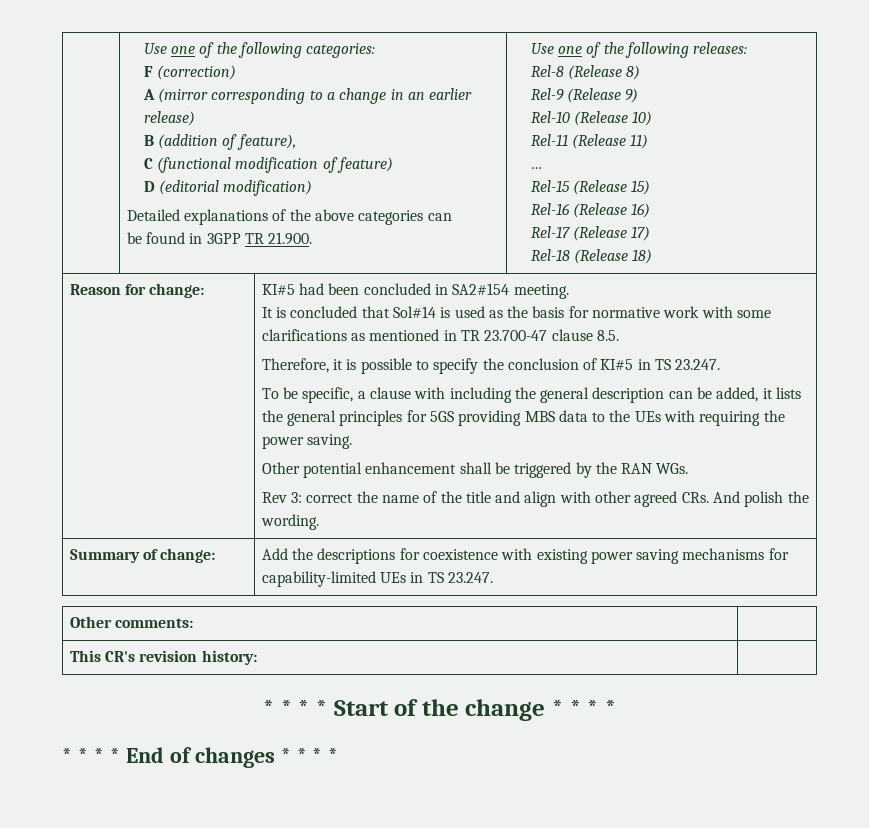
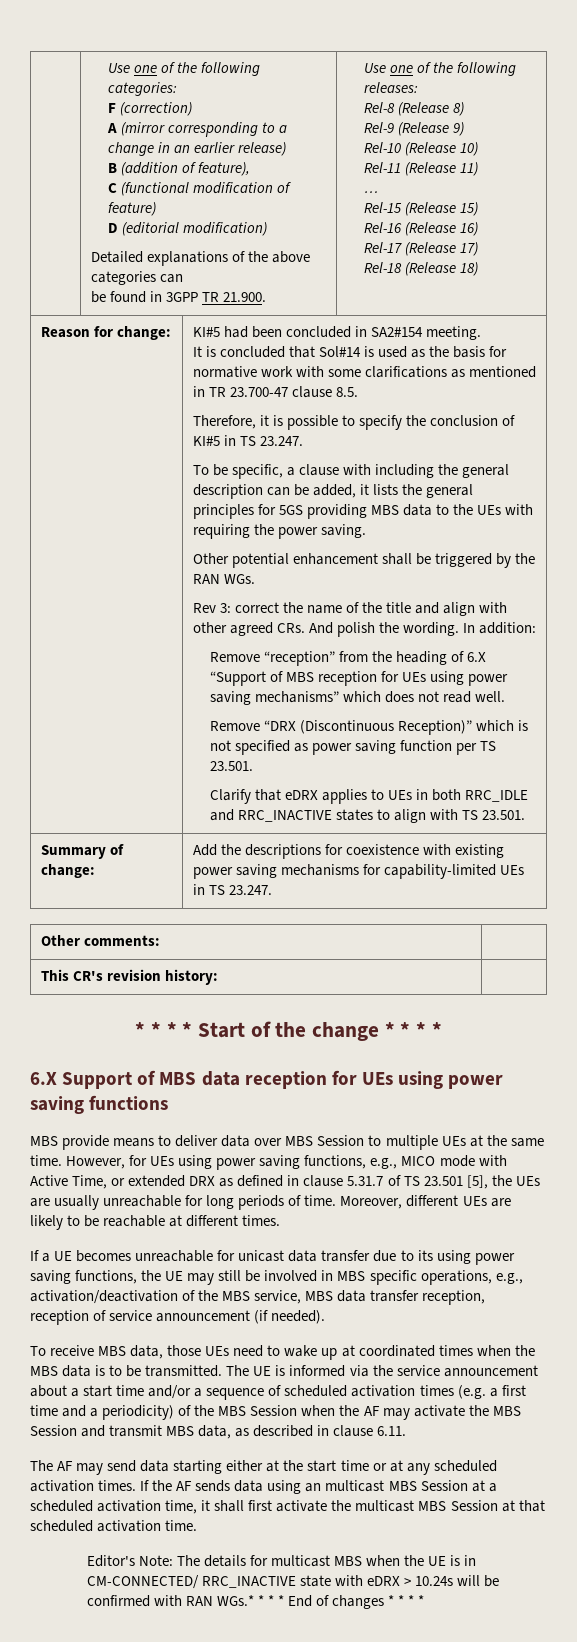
(319, 522) none -> [462,622,537,634] [209,651,486,666] [209,671,508,686] [209,691,505,705] [209,720,528,735] [209,740,496,755] [209,761,253,771] [209,789,529,804] [209,809,525,823] In addition: // Remove “reception” from the heading of 6.X “Support of MBS reception for UEs using power saving mechanisms” which does not read well. // Remove “DRX (Discontinuous Reception)” which is not specified as power saving function per TS 23.501. // Clarify that eDRX applies to UEs in both RRC_IDLE and RRC_INACTIVE states to align with TS 23.501.
[62,748,72,763] * -> [30,1070,504,1089] [30,1095,169,1114] [30,1135,544,1150] [30,1155,507,1170] [30,1175,540,1189] [30,1195,511,1210] [30,1215,281,1230] [30,1250,515,1265] [30,1270,523,1285] [30,1290,486,1305] [30,1310,326,1325] [30,1345,535,1360] [30,1365,538,1377] [30,1385,526,1400] [30,1405,521,1420] [30,1425,407,1439] [30,1460,497,1475] [30,1480,497,1494] [30,1500,545,1514] [30,1520,198,1532] [86,1555,477,1567] [86,1575,500,1589] [86,1595,254,1607] 6.X Support of MBS data reception for UEs using power saving functions // MBS provide means to deliver data over MBS Session to multiple UEs at the same time. However, for UEs using power saving functions, e.g., MICO mode with Active Time, or extended DRX as defined in clause 5.31.7 of TS 23.501 [5], the UEs are usually unreachable for long periods of time. Moreover, different UEs are likely to be reachable at different times. // If a UE becomes unreachable for unicast data transfer due to its using power saving functions, the UE may still be involved in MBS specific operations, e.g., activation/deactivation of the MBS service, MBS data transfer reception, reception of service announcement (if needed). // To receive MBS data, those UEs need to wake up at coordinated times when the MBS data is to be transmitted. The UE is informed via the service announcement about a start time and/or a sequence of scheduled activation times (e.g. a first time and a periodicity) of the MBS Session when the AF may activate the MBS Session and transmit MBS data, as described in clause 6.11. // The AF may send data starting either at the start time or at any scheduled activation times. If the AF sends data using an multicast MBS Session at a scheduled activation time, it shall first activate the multicast MBS Session at that scheduled activation time. // Editor's Note: The details for multicast MBS when the UE is in CM-CONNECTED/ RRC_INACTIVE state with eDRX > 10.24s will be confirmed with RAN WGs.*

